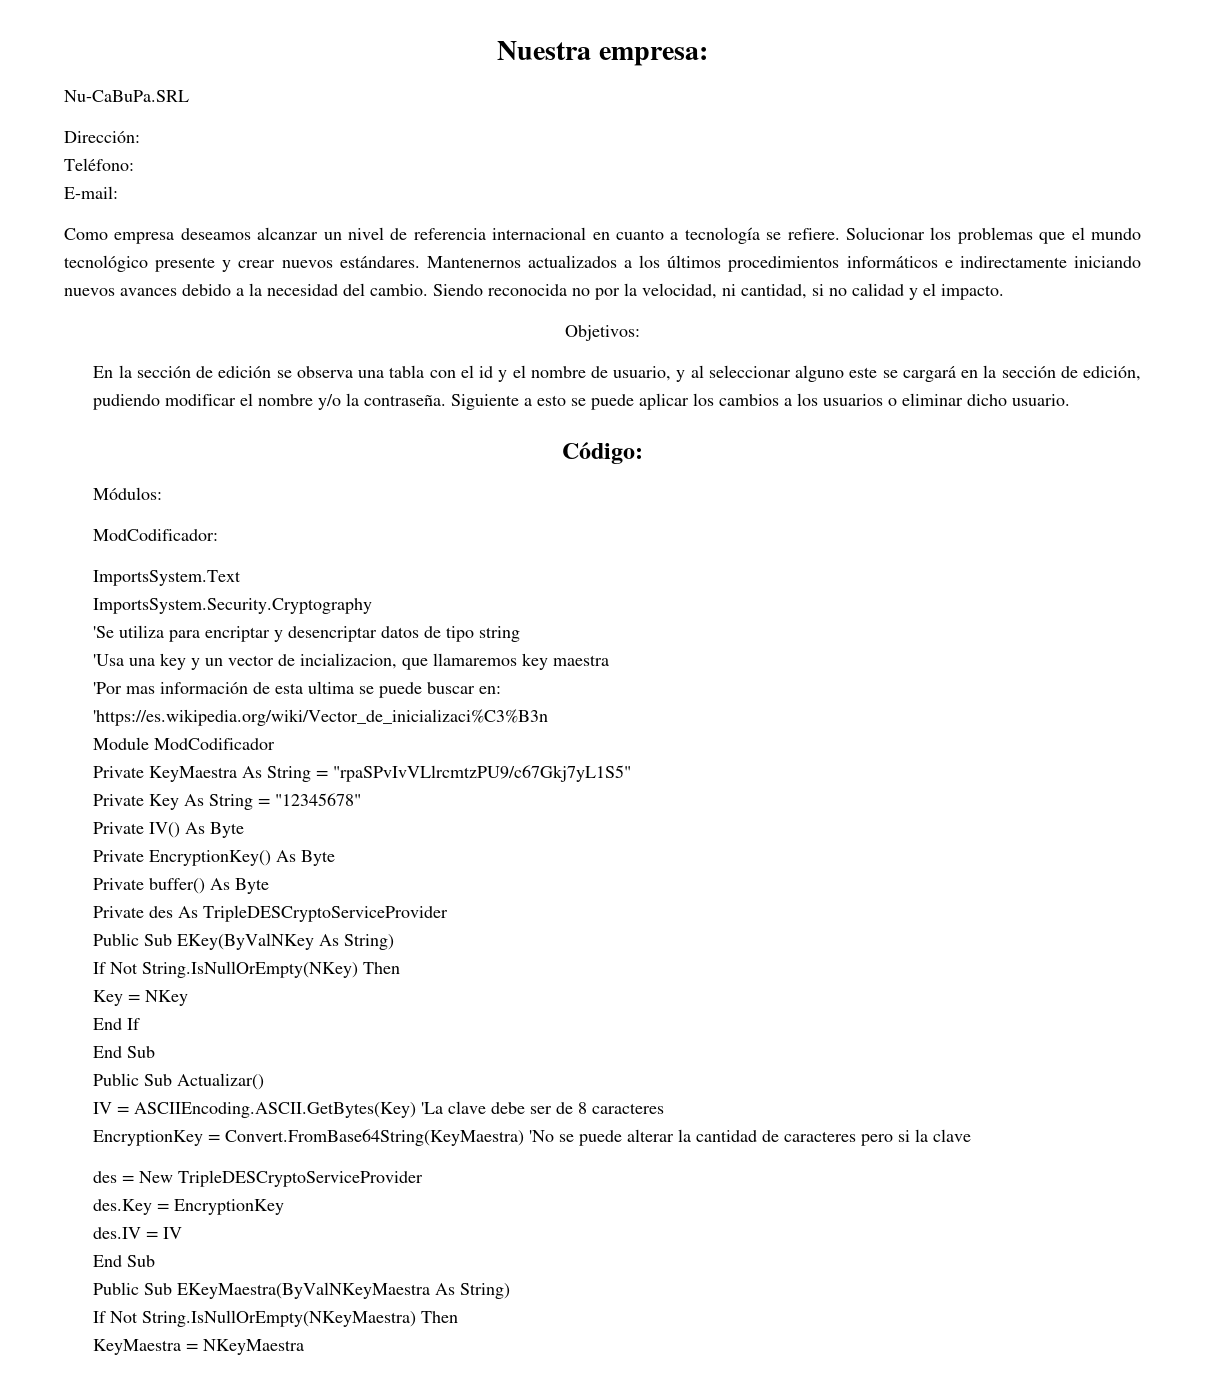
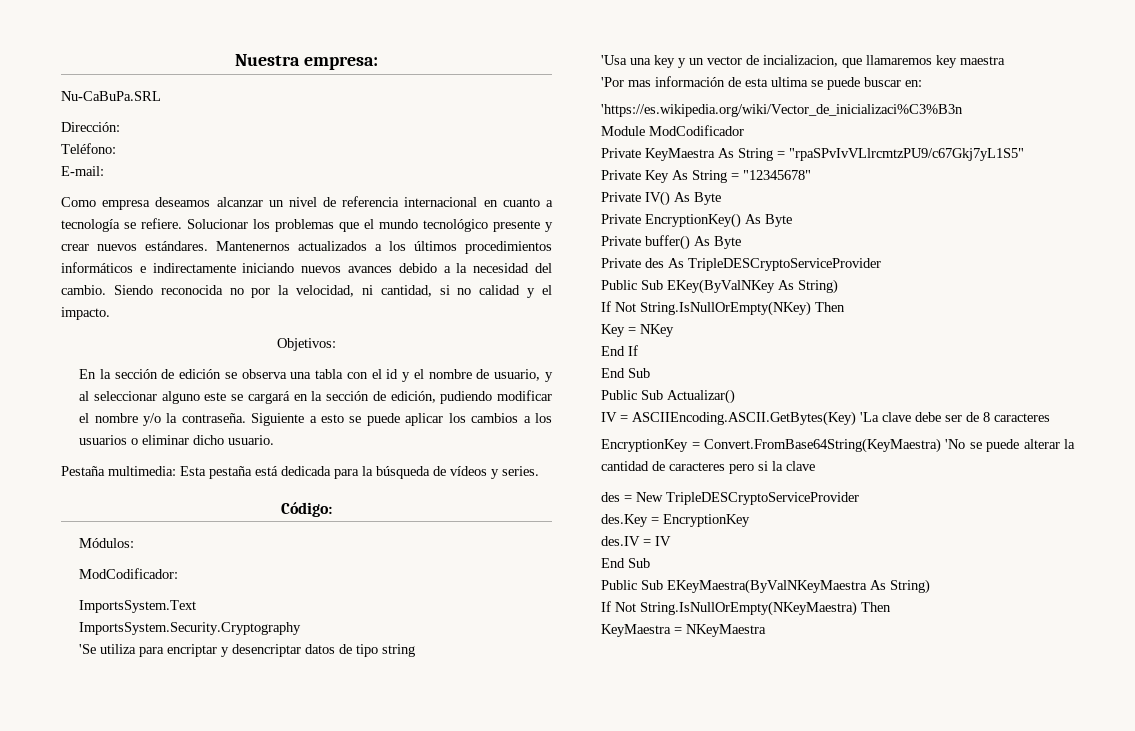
(1071, 400) none -> [61,466,539,479] // Pestaña multimedia: Esta pestaña está dedicada para la búsqueda de vídeos y series.

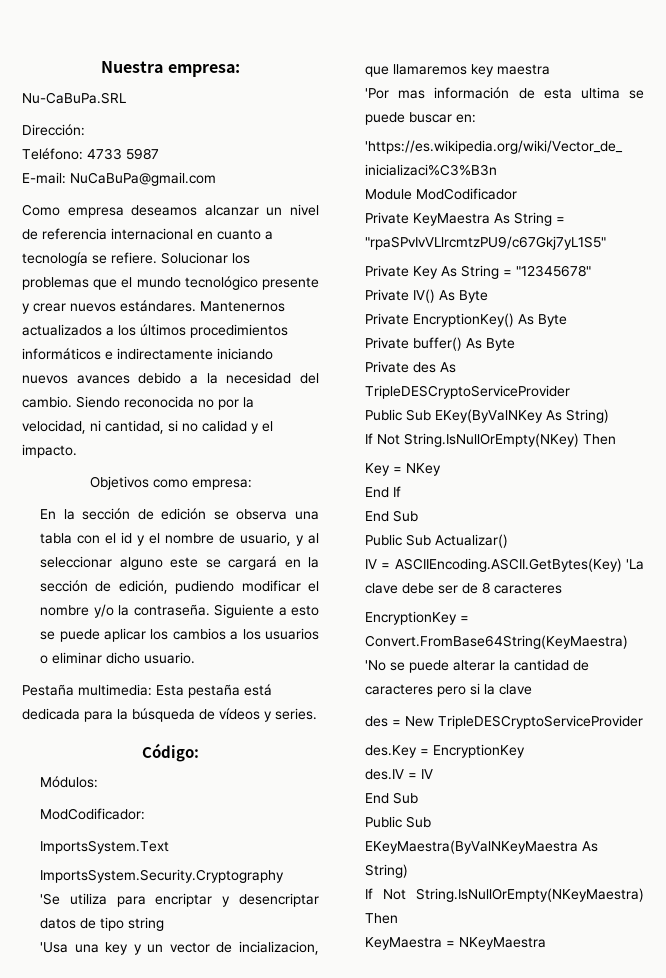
(116, 148) none -> [87,148,159,160] 4733 5987
(104, 171) none -> [70,172,216,186] NuCaBuPa@gmail.com
[277,338,336,351] Objetivos: -> [89,476,252,490] Objetivos como empresa:

